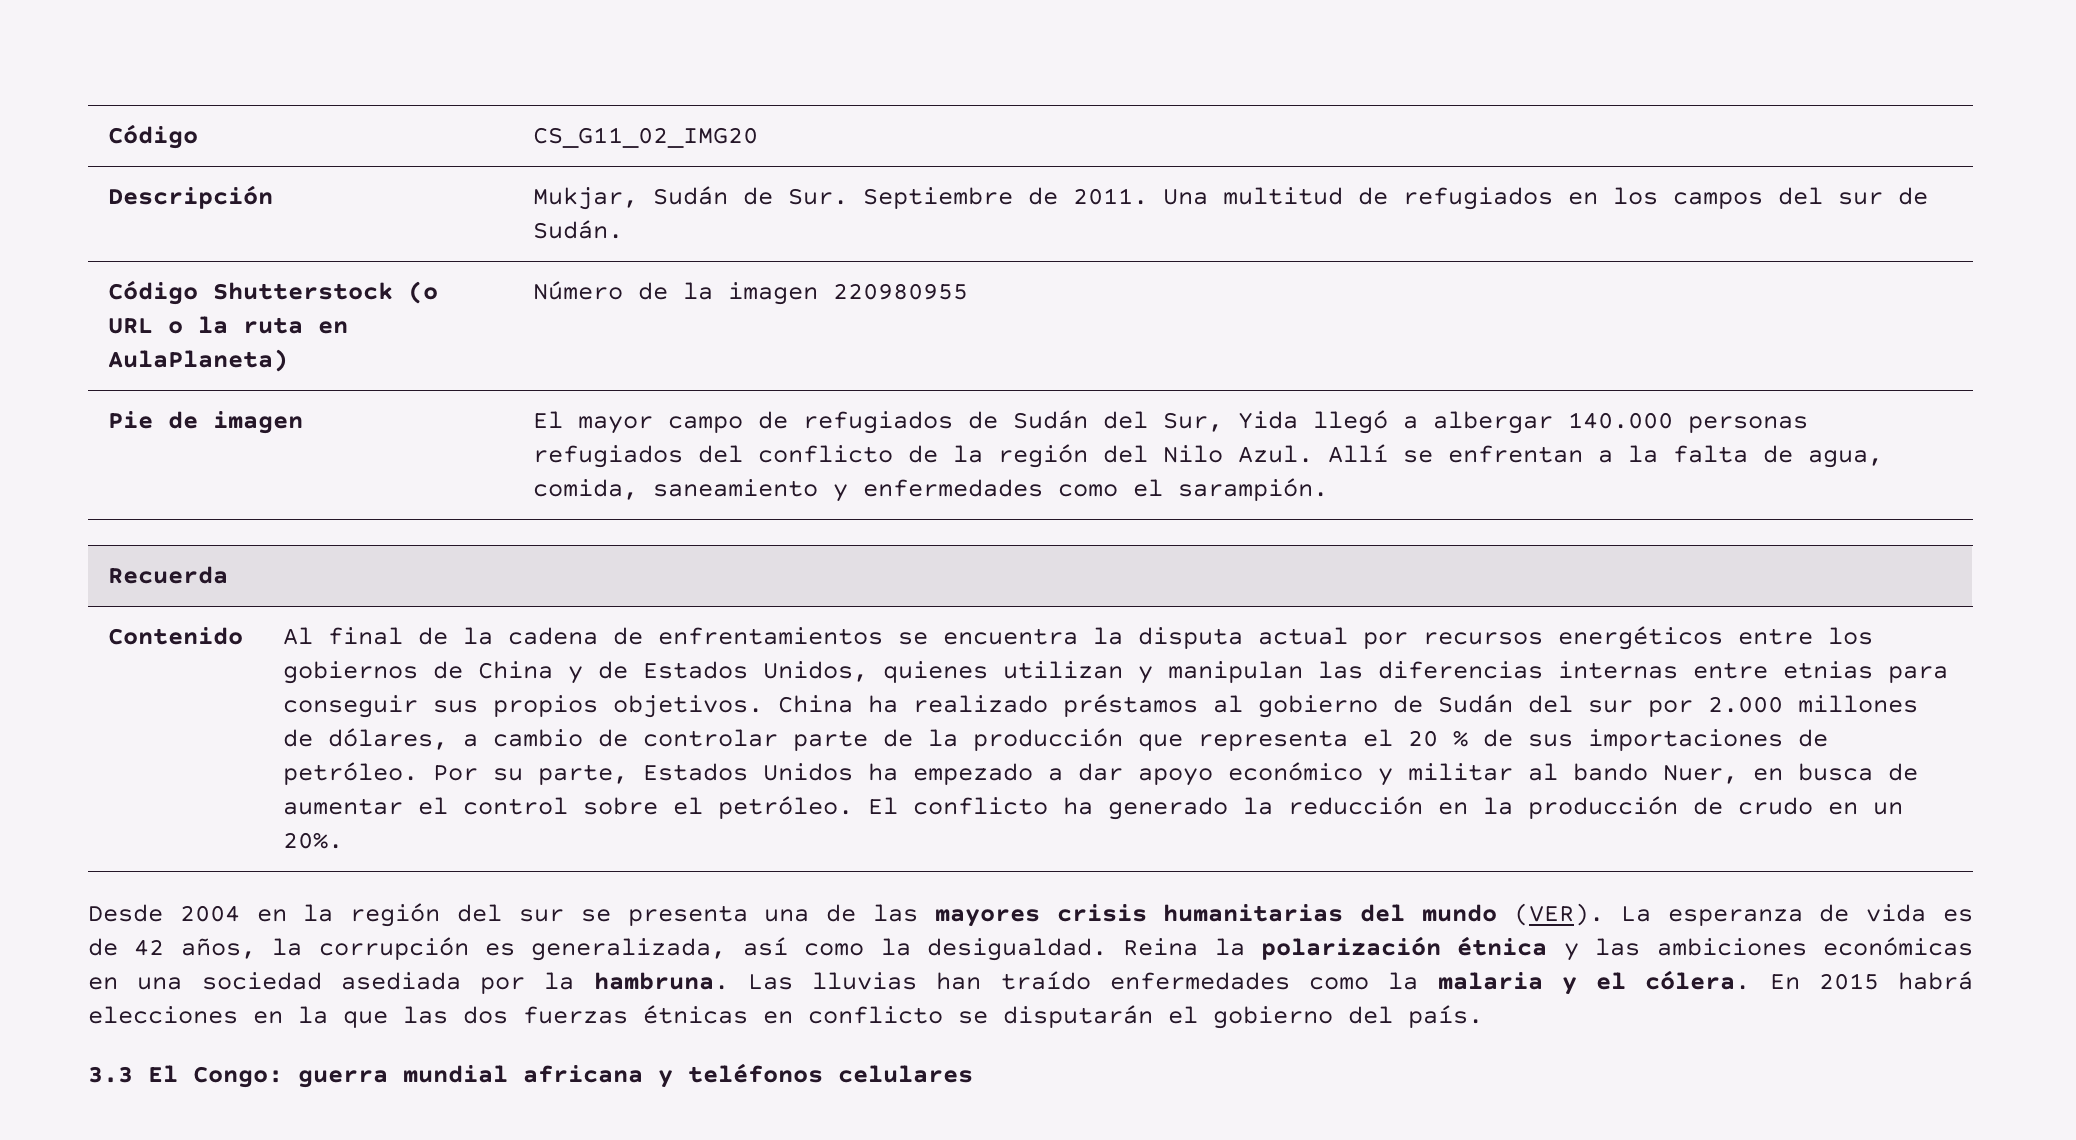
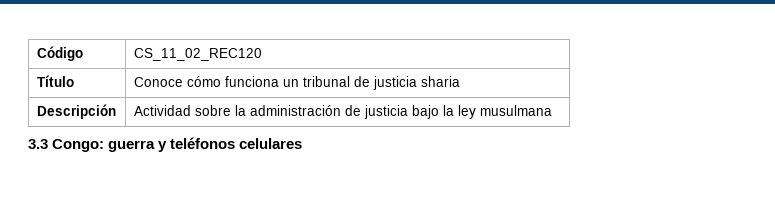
[532,127,758,148] [107,185,273,209] [532,186,1928,210] [532,220,623,239] [107,280,438,305] [107,316,348,334] [107,349,288,372] [532,281,968,305] [107,411,303,434] [532,410,1808,434] [532,444,1883,468] [532,478,1328,502] [107,566,228,584] [107,627,243,645] [282,626,1873,650] [282,661,1948,684] [282,694,1918,718] [282,728,1828,751] [282,762,1918,786] [282,796,1903,820] [282,832,343,849] [88,903,1973,927] [88,936,1974,961] [88,970,1973,995] [88,1005,1483,1029] CS_G11_02_IMG20 // Descripción | Mukjar, Sudán de Sur. Septiembre de 2011. Una multitud de refugiados en los campos del sur de Sudán. // Código Shutterstock (o URL o la ruta en AulaPlaneta) | Número de la imagen 220980955 // Pie de imagen | El mayor campo de refugiados de Sudán del Sur, Yida llegó a albergar 140.000 personas refugiados del conflicto de la región del Nilo Azul. Allí se enfrentan a la falta de agua, comida, saneamiento y enfermedades como el sarampión. // Recuerda // Contenido | Al final de la cadena de enfrentamientos se encuentra la disputa actual por recursos energéticos entre los gobiernos de China y de Estados Unidos, quienes utilizan y manipulan las diferencias internas entre etnias para conseguir sus propios objetivos. China ha realizado préstamos al gobierno de Sudán del sur por 2.000 millones de dólares, a cambio de controlar parte de la producción que representa el 20 % de sus importaciones de petróleo. Por su parte, Estados Unidos ha empezado a dar apoyo económico y militar al bando Nuer, en busca de aumentar el control sobre el petróleo. El conflicto ha generado la reducción en la producción de crudo en un 20%. // Desde 2004 en la región del sur se presenta una de las mayores crisis humanitarias del mundo (VER). La esperanza de vida es de 42 años, la corrupción es generalizada, así como la desigualdad. Reina la polarización étnica y las ambiciones económicas en una sociedad asediada por la hambruna. Las lluvias han traído enfermedades como la malaria y el cólera. En 2015 habrá elecciones en la que las dos fuerzas étnicas en conflicto se disputarán el gobierno del país. -> [133,48,262,61] [36,75,74,87] [133,76,460,90] [36,104,116,119] [133,105,552,119] CS_11_02_REC120 // Título | Conoce cómo funciona un tribunal de justicia sharia // Descripción | Actividad sobre la administración de justicia bajo la ley musulmana
[148,1065,178,1082] El -> (48, 144) none
[403,1065,643,1083] mundial africana -> (156, 146) none

